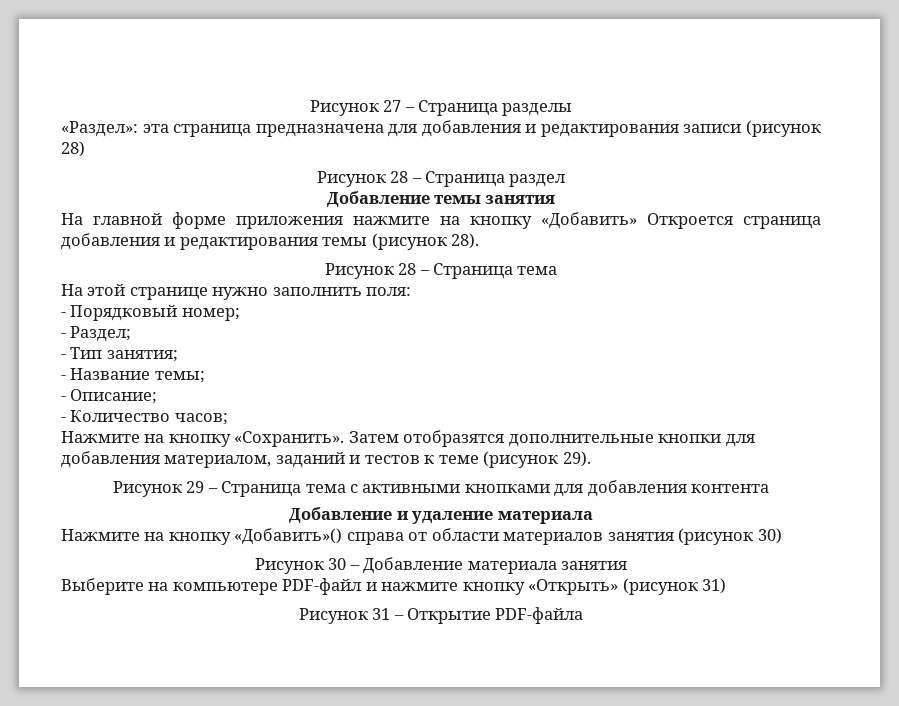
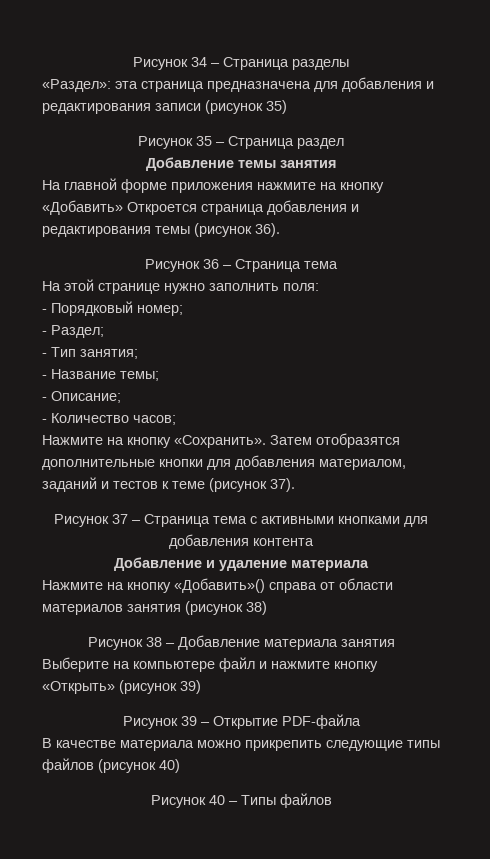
[309,100,402,116] Рисунок 27 -> [133,57,207,70] Рисунок 34
[61,141,85,157] [316,171,409,187] 28) // Рисунок 28 -> [266,100,287,114] [138,136,212,149] 35) // Рисунок 35
[451,233,480,249] [324,263,417,279] 28). // Рисунок 28 -> [255,223,280,237] [145,259,219,272] 36). // Рисунок 36
[562,451,591,467] [112,481,205,497] 29). // Рисунок 29 -> [270,478,295,492] [54,514,128,527] 37). // Рисунок 37
[757,528,782,544] [254,558,347,574] 30) // Рисунок 30 -> [246,601,267,615] [87,637,162,650] 38) // Рисунок 38
[282,578,362,595] PDF-файл -> [219,657,255,672] файл
[702,578,727,594] [298,608,391,624] 31) // Рисунок 31 -> [180,680,201,694] [122,716,197,729] 39) // Рисунок 39
(584, 615) none -> [42,738,440,751] [42,758,180,773] [150,793,332,808] // В качестве материала можно прикрепить следующие типы файлов (рисунок 40) // Рисунок 40 – Типы файлов

